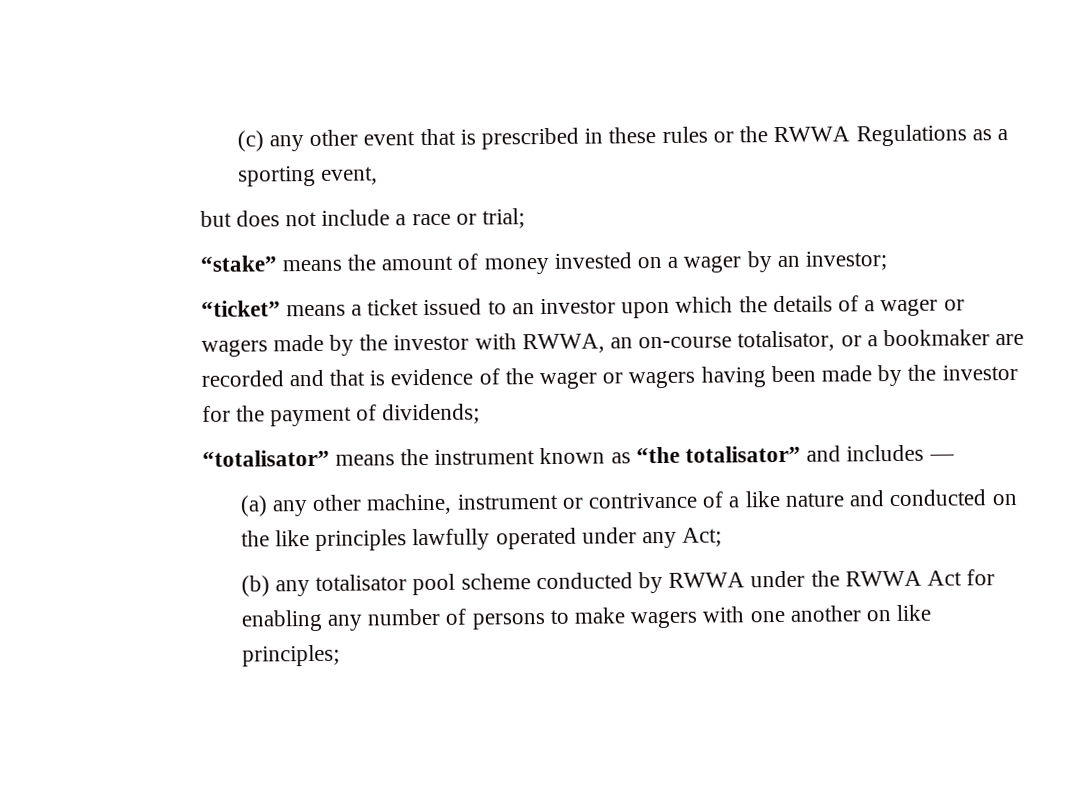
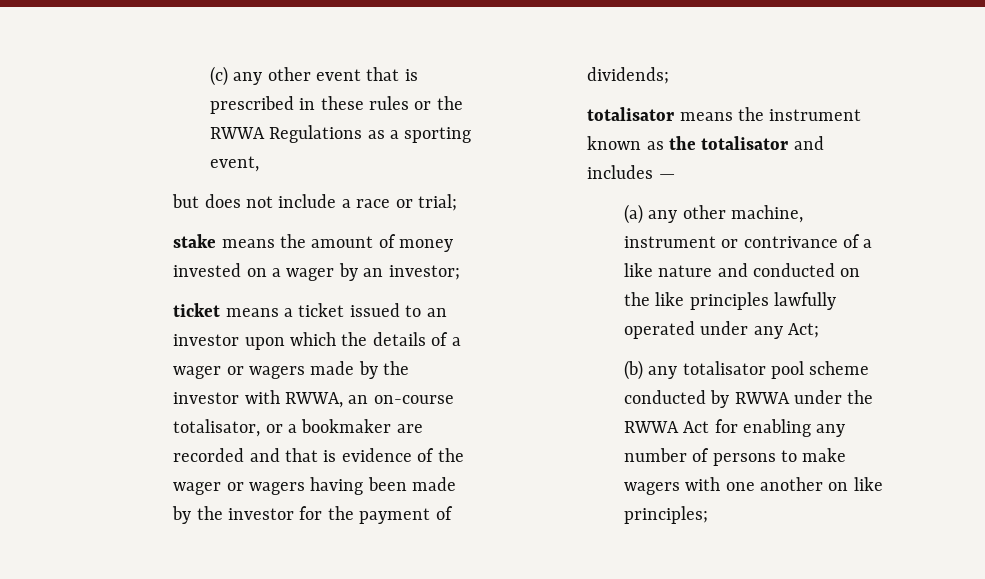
[199,255,277,272] “stake” -> [173,234,217,248] stake
[200,300,281,317] “ticket” -> [173,303,221,317] ticket
[201,449,330,467] “totalisator” -> [587,107,675,121] totalisator
[635,445,801,464] “the totalisator” -> [669,136,789,150] the totalisator

